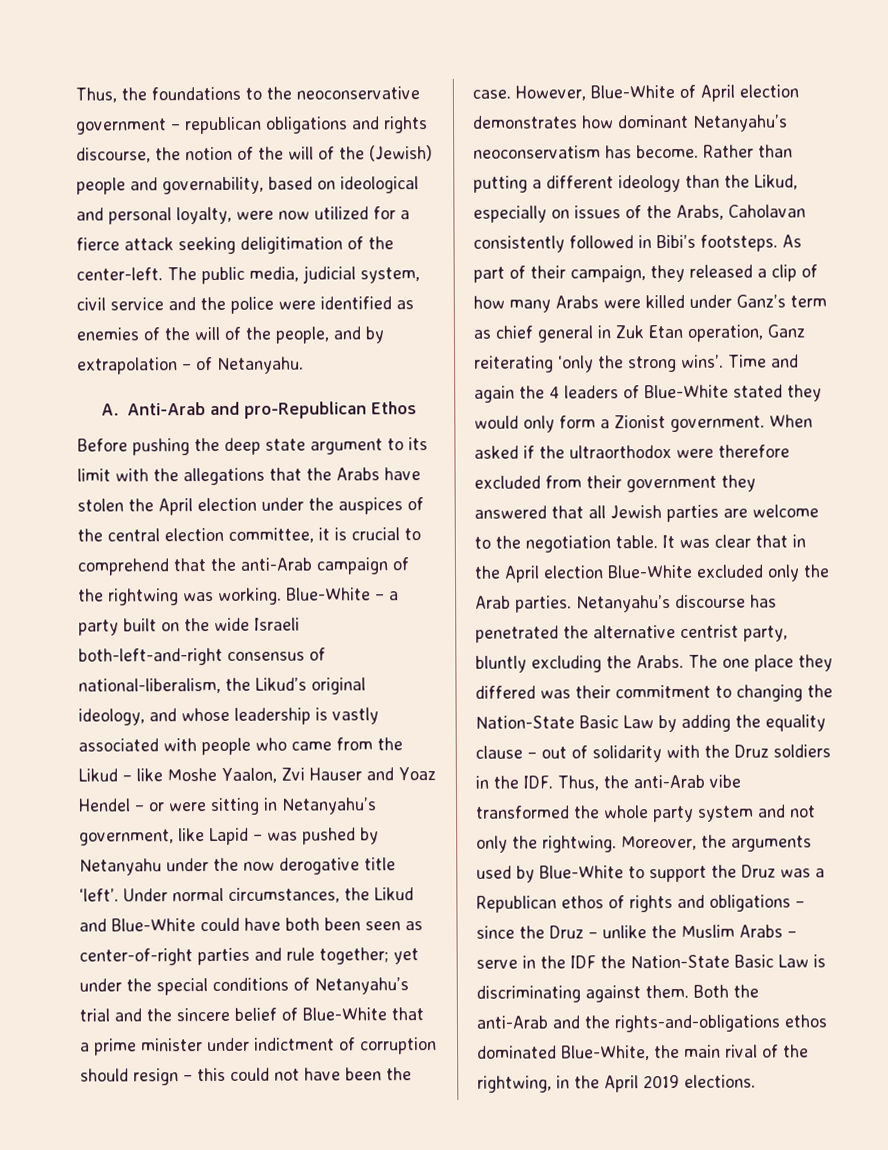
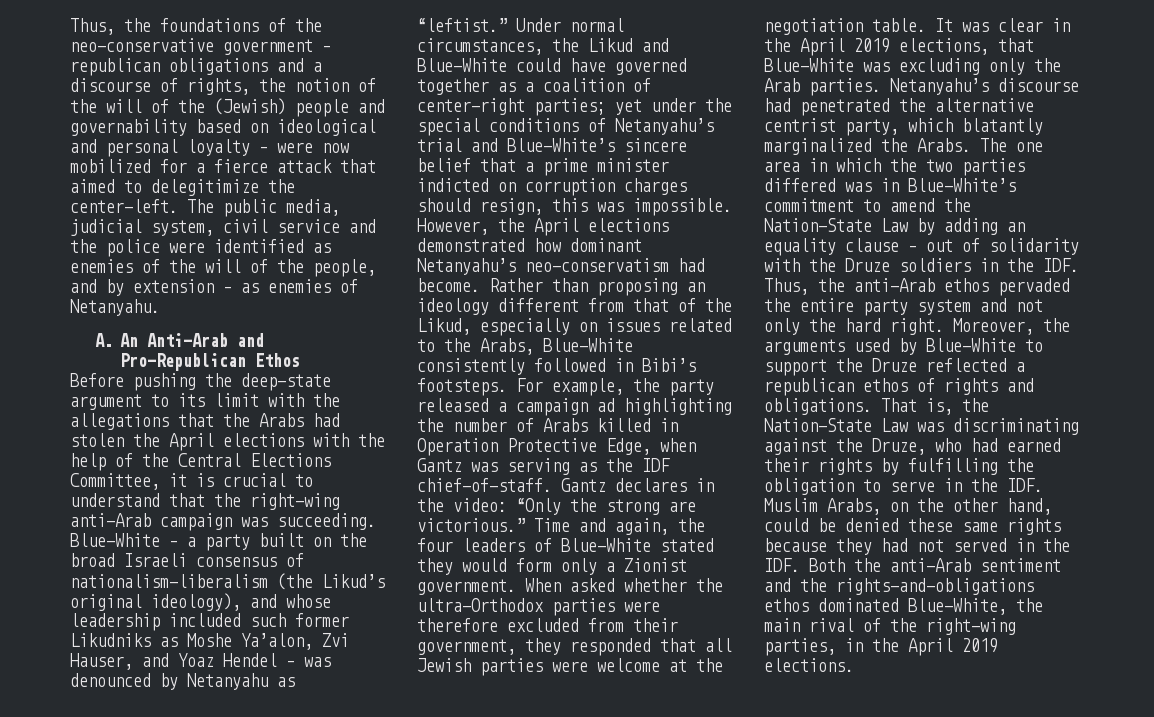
[245,86,420,100] to the neoconservative -> [268,18,322,32] [70,38,214,52] of the neo-conservative
[383,116,428,134] [76,147,151,163] rights discourse, -> [313,62,322,72] [70,78,250,95] a discourse of rights,
[162,176,264,195] governability, -> [70,119,187,136] governability
[176,206,232,225] loyalty, -> [187,139,268,156] loyalty –
[314,206,369,220] utilized -> [70,159,151,173] mobilized
[178,236,364,255] seeking deligitimation of -> [340,159,376,173] [70,179,259,196] that aimed to delegitimize
[77,357,192,375] extrapolation – -> [133,279,331,293] extension – as enemies
(120, 409) none -> [120,333,139,347] An
[244,401,368,419] pro-Republican -> [120,353,247,371] Pro-Republican
[224,437,306,455] deep state -> [241,373,331,391] deep-state
[384,467,421,481] have -> [313,413,340,427] had
[197,497,424,515] [77,527,314,543] election under the auspices of the central election committee, -> [223,433,385,447] [70,453,331,471] [70,473,160,490] elections with the help of the Central Elections Committee,
[77,557,236,576] comprehend that the -> [70,493,340,510] understand that the right-wing
[392,557,409,571] [78,587,282,606] of the rightwing was working. -> [241,513,376,530] was succeeding.
[214,617,300,632] [78,647,326,666] [78,677,251,694] wide Israeli both-left-and-right consensus of national-liberalism, the -> [70,553,304,567] [70,573,313,590] broad Israeli consensus of nationalism-liberalism (the
[78,708,145,726] ideology, -> [151,593,241,611] ideology),
[315,707,379,725] [78,737,403,756] [78,767,436,783] [78,797,377,816] [79,827,379,846] [79,857,396,876] [79,888,119,902] is vastly associated with people who came from the Likud – like Moshe Yaalon, Zvi Hauser and Yoaz Hendel – or were sitting in Netanyahu’s government, like Lapid – was pushed by Netanyahu under the now derogative title ‘left’. -> [169,613,349,627] [70,633,349,650] [70,653,331,670] [70,673,295,690] [417,18,507,32] included such former Likudniks as Moshe Ya’alon, Zvi Hauser, and Yoaz Hendel – was denounced by Netanyahu as “leftist.”
[285,917,423,931] [79,947,389,966] both been seen as center-of-right parties and rule together; -> [615,58,687,75] [417,78,651,95] [417,98,606,116] governed together as a coalition of center-right parties;
[146,1008,172,1022] the -> [507,138,615,152] Blue-White’s
[281,1007,387,1021] of Blue-White -> (471, 165) none
[207,1037,437,1055] [80,1067,412,1086] [472,84,799,102] [472,115,578,129] under indictment of corruption should resign – this could not have been the case. However, Blue-White of April election demonstrates -> [417,178,687,196] [417,198,732,216] [417,218,669,236] [417,238,525,252] indicted on corruption charges should resign, this was impossible. However, the April elections demonstrated
[473,145,632,159] neoconservatism has -> [525,258,705,272] neo-conservatism had
[473,174,720,193] putting a different ideology than -> [597,278,705,296] [417,298,696,315] proposing an ideology different from that of
[625,205,642,219] of -> [669,318,732,332] [417,339,435,352] related to
[728,204,806,218] Caholavan -> [543,338,633,352] Blue-White
[782,234,802,248] [473,264,818,283] [473,294,827,313] [473,324,805,343] [474,354,799,373] [474,385,560,403] As part of their campaign, they released a clip of how many Arabs were killed under Ganz’s term as chief general in Zuk Etan operation, Ganz reiterating ‘only the strong wins’. Time and again the 4 -> [516,378,714,396] [417,398,732,416] [417,418,678,432] [417,438,696,456] [417,458,670,475] [417,478,714,492] [417,498,696,515] [417,518,705,535] [417,538,453,552] For example, the party released a campaign ad highlighting the number of Arabs killed in Operation Protective Edge, when Gantz was serving as the IDF chief-of-staff. Gantz declares in the video: “Only the strong are victorious.” Time and again, the four
[523,415,596,433] only form -> [516,558,597,575] form only
[523,445,672,459] if the ultraorthodox -> [624,578,723,592] [417,598,615,616] whether the ultra-Orthodox parties
[626,474,756,493] [474,505,547,519] government they answered -> [417,638,651,656] government, they responded
[723,504,819,518] [474,536,491,549] are welcome to -> [552,658,687,672] were welcome at
[755,534,806,548] [474,564,764,583] that in the April election Blue-White excluded -> [1052,18,1070,32] [764,38,1034,56] [764,58,980,75] in the April 2019 elections, that Blue-White was excluding
[750,594,777,608] has -> [764,98,791,112] had
[475,655,602,673] bluntly excluding -> [908,118,1043,135] [764,138,872,155] which blatantly marginalized
[754,654,833,672] [475,685,611,699] place they differed was their -> [764,158,1025,176] [764,178,1016,192] area in which the two parties differed was in Blue-White’s
[736,684,833,702] [475,715,619,729] changing the Nation-State Basic -> [890,198,971,212] [764,218,872,232] amend the Nation-State
[735,714,761,728] the -> [1007,222,1025,232] an
[734,744,769,758] Druz -> [845,258,890,272] Druze
[708,774,741,788] [476,805,649,819] vibe transformed the whole -> [944,278,1070,296] [764,298,854,312] ethos pervaded the entire
[542,835,617,853] rightwing. -> [845,318,944,335] hard right.
[741,864,825,878] [476,894,805,913] [476,924,797,939] [476,954,826,969] [476,984,689,1003] Druz was a Republican ethos of rights and obligations – since the Druz – unlike the Muslim Arabs – serve in the IDF the Nation-State Basic Law is discriminating against them. -> [872,358,1025,372] [764,378,1034,396] [764,398,989,415] [764,418,1079,435] [764,438,1061,455] [764,458,1034,475] [764,478,1043,495] [764,498,1052,515] [764,518,1061,535] [764,538,1070,555] [764,558,800,572] Druze reflected a republican ethos of rights and obligations. That is, the Nation-State Law was discriminating against the Druze, who had earned their rights by fulfilling the obligation to serve in the IDF. Muslim Arabs, on the other hand, could be denied these same rights because they had not served in the IDF.
(548, 1022) none -> [980,558,1061,572] sentiment
[477,1075,552,1093] rightwing, -> [926,618,1016,635] [764,638,836,656] right-wing parties,

